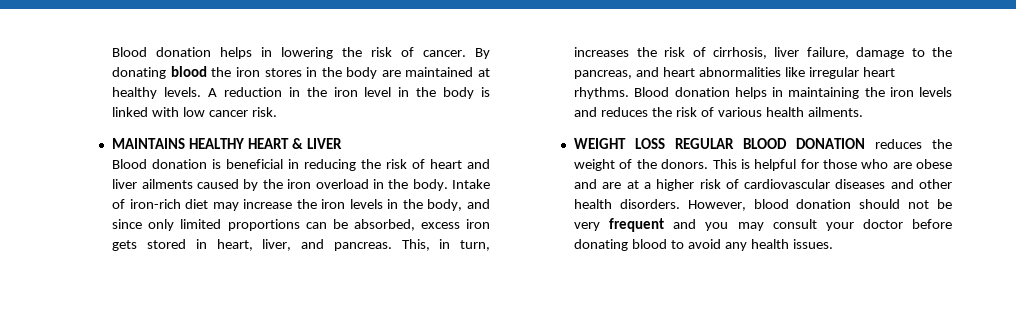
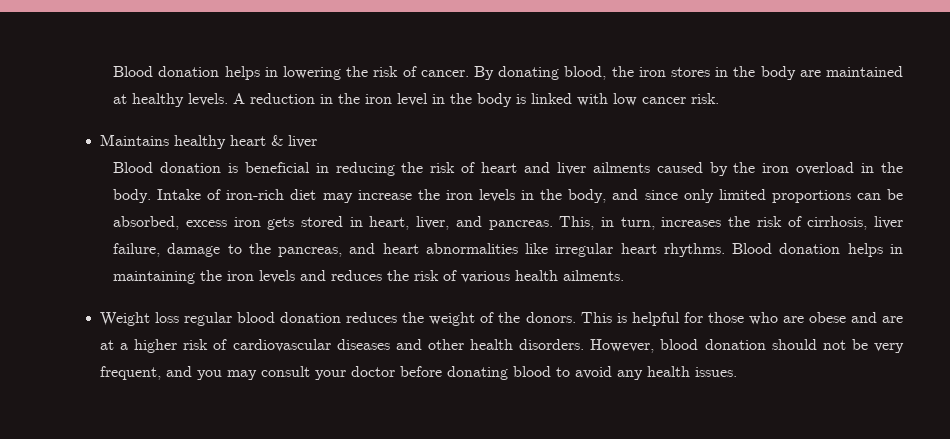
[170,66,207,77] blood -> [564,66,607,80] blood,
[112,138,342,149] MAINTAINS HEALTHY HEART & LIVER -> [99,134,317,149] Maintains healthy heart & liver
[574,138,866,149] WEIGHT LOSS REGULAR BLOOD DONATION -> [99,312,342,326] Weight loss regular blood donation
[609,218,665,232] frequent -> [99,366,161,380] frequent,

